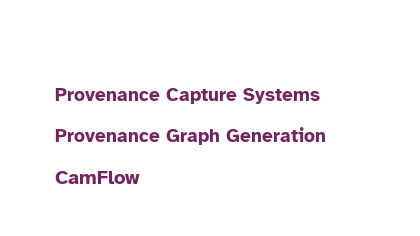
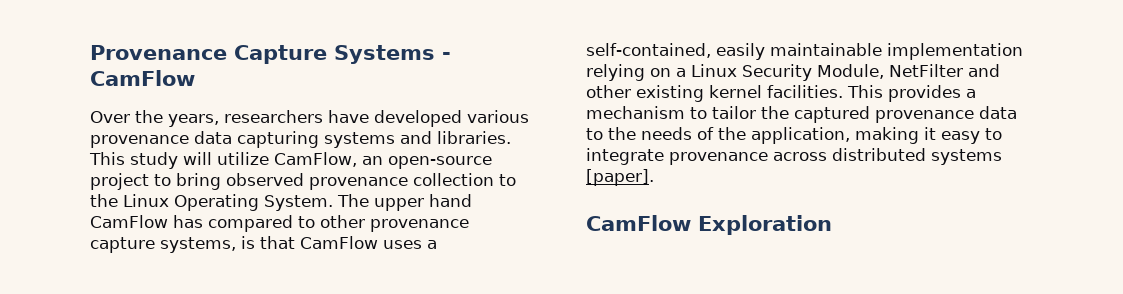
[55,127,326,145] [55,171,140,184] // Provenance Graph Generation // CamFlow -> [442,52,451,60] [90,70,195,86] [90,110,529,127] [90,131,511,148] [89,152,492,169] [90,173,516,190] [90,194,472,211] [90,215,469,232] [90,236,437,253] [586,43,1023,60] [586,64,1000,81] [586,85,976,102] [586,106,1017,123] [586,127,1002,144] [586,148,1002,165] [586,169,654,186] [586,215,832,235] - CamFlow // Over the years, researchers have developed various provenance data capturing systems and libraries. This study will utilize CamFlow, an open-source project to bring observed provenance collection to the Linux Operating System. The upper hand CamFlow has compared to other provenance capture systems, is that CamFlow uses a self-contained, easily maintainable implementation relying on a Linux Security Module, NetFilter and other existing kernel facilities. This provides a mechanism to tailor the captured provenance data to the needs of the application, making it easy to integrate provenance across distributed systems [paper]. // CamFlow Exploration

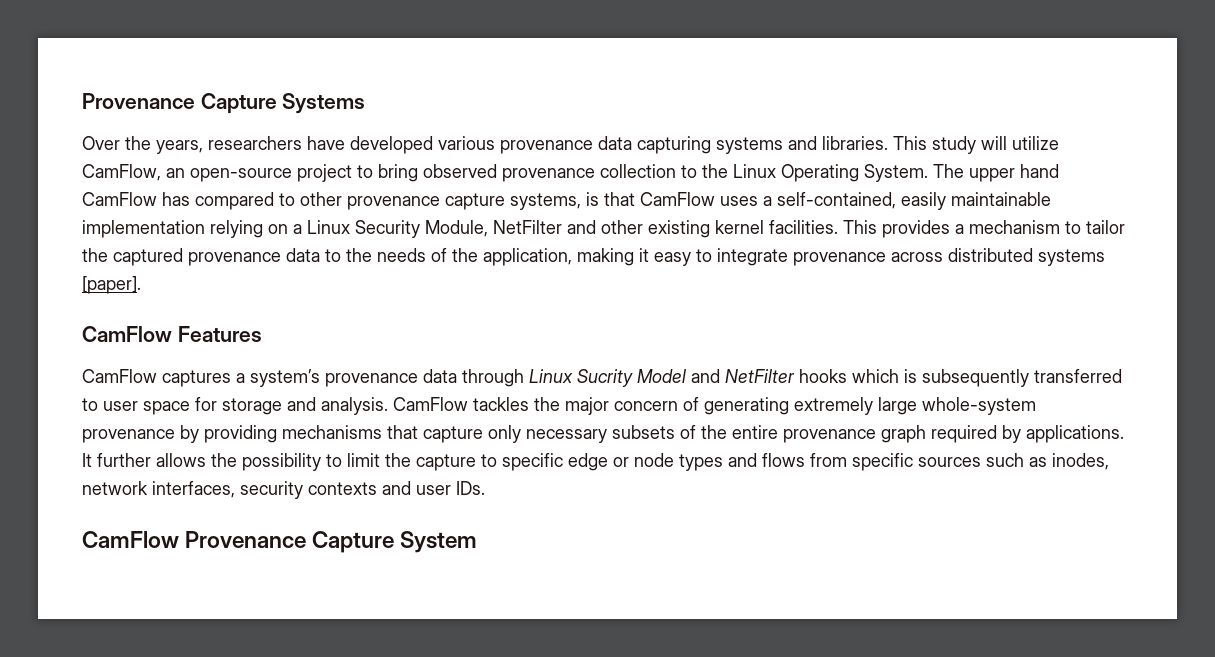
[442,52,451,60] [90,70,195,86] - CamFlow -> (366, 103) none
[698,215,832,235] Exploration -> [177,326,262,342] [82,369,1122,387] [82,397,1036,415] [82,425,1124,443] [82,453,1109,471] [82,481,485,499] [82,531,478,553] Features // CamFlow captures a system’s provenance data through Linux Sucrity Model and NetFilter hooks which is subsequently transferred to user space for storage and analysis. CamFlow tackles the major concern of generating extremely large whole-system provenance by providing mechanisms that capture only necessary subsets of the entire provenance graph required by applications. It further allows the possibility to limit the capture to specific edge or node types and flows from specific sources such as inodes, network interfaces, security contexts and user IDs. // CamFlow Provenance Capture System

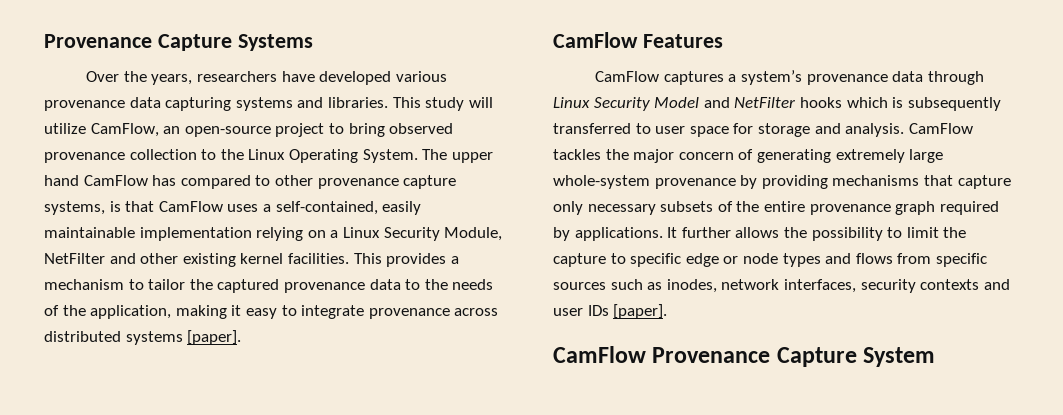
[577,369,633,387] Sucrity -> [593,97,650,111] Security
[456,481,485,495] IDs. -> [587,304,668,319] IDs [paper].

